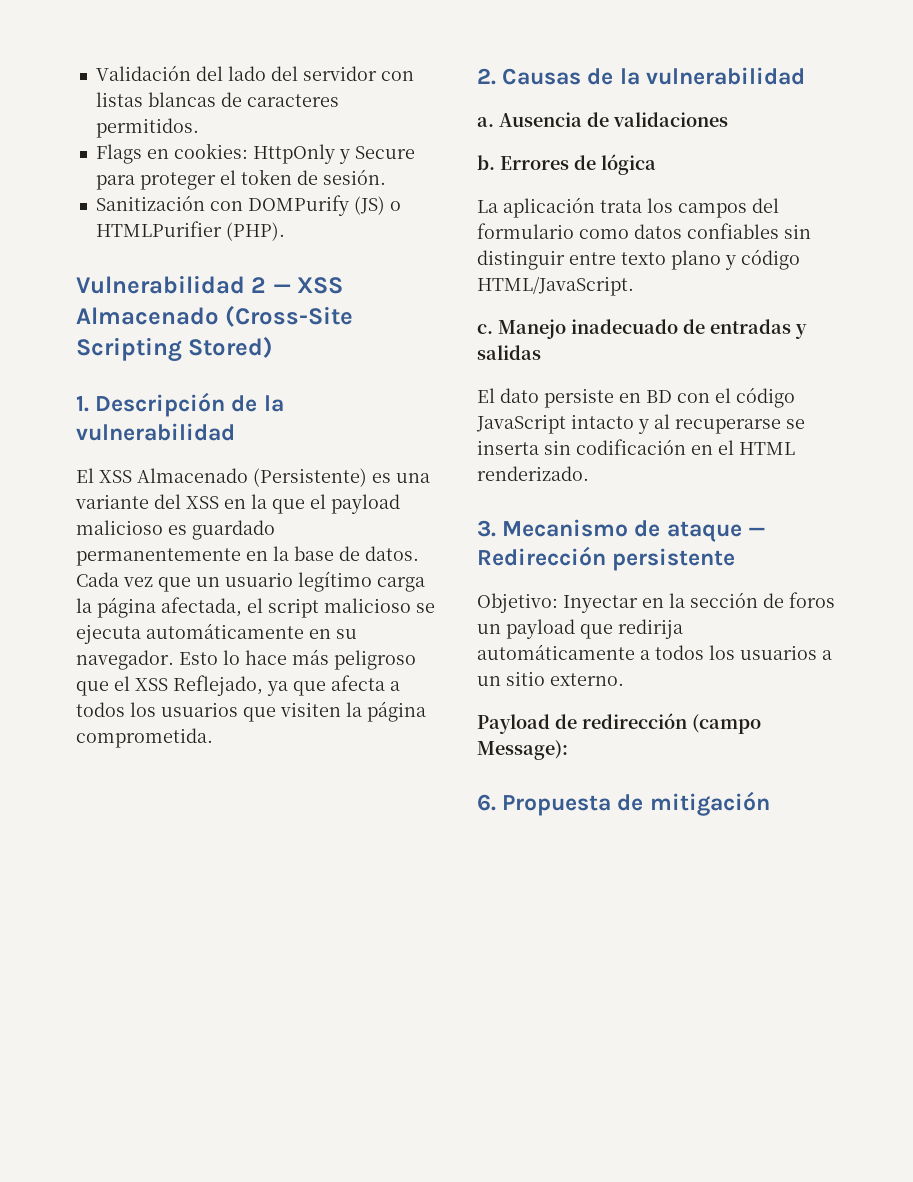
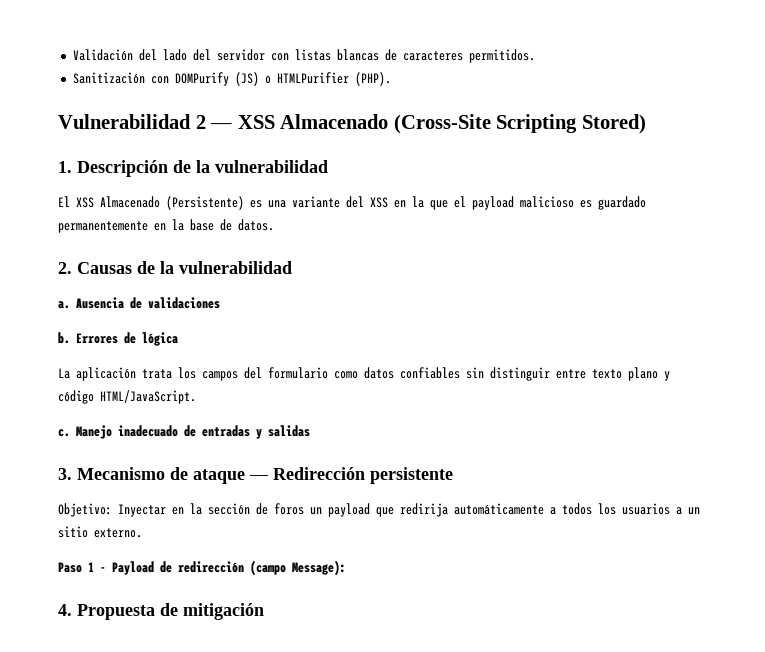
[95,143,415,164] [95,169,386,190] // Flags en cookies: HttpOnly y Secure para proteger el token de sesión. -> (535, 56) none
[76,571,425,592] [76,597,435,618] [76,623,357,644] [76,649,416,670] [76,675,400,696] [76,701,426,722] [76,728,213,748] Cada vez que un usuario legítimo carga la página afectada, el script malicioso se ejecuta automáticamente en su navegador. Esto lo hace más peligroso que el XSS Reflejado, ya que afecta a todos los usuarios que visiten la página comprometida. -> (274, 225) none
[477,387,795,408] [476,414,805,434] [477,439,795,455] [477,466,589,481] // El dato persiste en BD con el código JavaScript intacto y al recuperarse se inserta sin codificación en el HTML renderizado. -> (310, 431) none
(624, 679) none -> [58,562,106,573] Paso 1 -
[477,794,496,811] 6. -> [58,604,72,616] 4.

